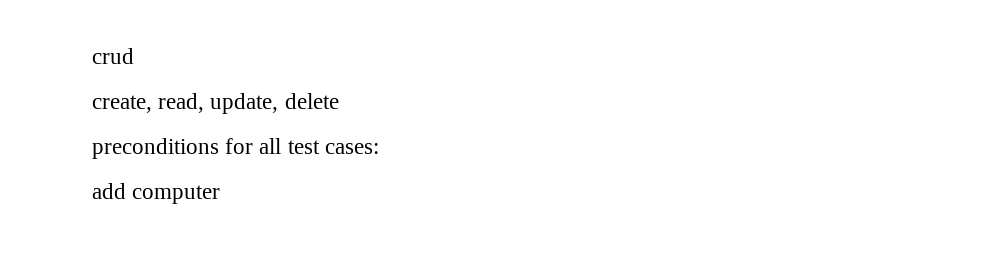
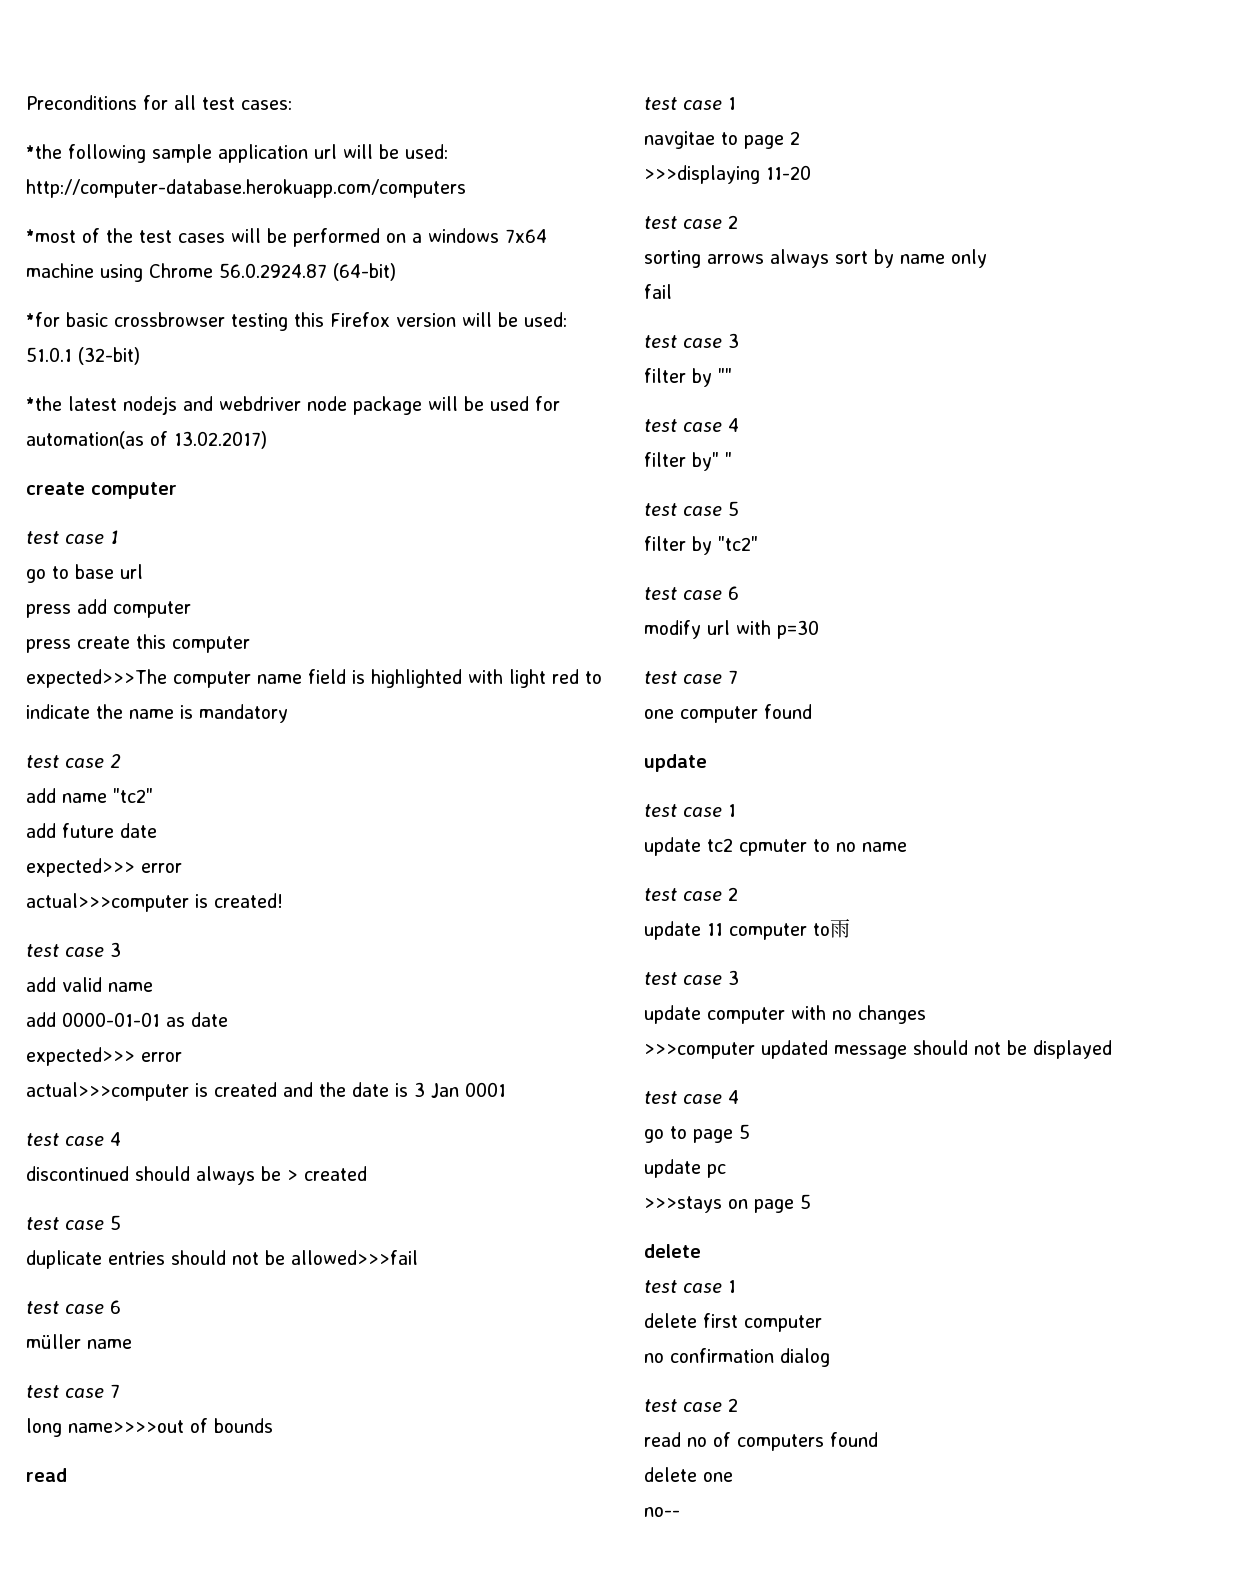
[92,48,134,64] [92,93,339,114] [92,138,379,159] [92,183,221,204] crud // create, read, update, delete // preconditions for all test cases: // add computer -> [26,95,292,110] [26,144,448,163] [26,179,466,198] [26,228,547,247] [26,263,396,282] [26,312,567,331] [26,347,140,365] [26,396,560,415] [26,431,267,449] [26,482,177,499] [26,530,119,544] [26,564,143,583] [26,599,191,618] [26,634,250,653] [26,669,602,688] [26,704,288,723] [26,754,121,768] [26,788,153,803] [26,823,157,838] [26,858,182,877] [26,893,283,912] [26,942,121,957] [26,977,153,992] [26,1012,228,1027] [26,1047,182,1066] [26,1082,506,1101] [26,1132,121,1146] [26,1166,367,1185] [26,1215,121,1230] [26,1250,418,1269] [26,1300,121,1314] [26,1334,132,1349] [26,1384,120,1398] [26,1418,273,1437] [26,1468,67,1482] [644,97,736,110] [644,131,800,149] [644,165,811,184] [644,215,738,229] [644,249,987,268] [644,284,672,299] [644,333,739,348] [644,368,732,387] [644,418,739,432] [644,452,732,471] [644,501,739,516] [644,536,758,555] [644,586,739,600] [644,620,819,639] [644,670,738,684] [644,704,812,723] [644,754,707,772] [644,804,736,817] [644,837,907,856] [644,887,738,901] [644,919,850,940] [644,970,739,985] [644,1005,926,1024] [644,1040,1112,1059] [644,1090,739,1104] [644,1124,750,1143] [644,1159,726,1178] [644,1194,811,1213] [644,1244,701,1258] [644,1280,736,1293] [644,1313,822,1332] [644,1348,830,1367] [644,1398,738,1412] [644,1432,878,1451] [644,1467,733,1482] [644,1507,680,1517] Preconditions for all test cases: // *the following sample application url will be used: http://computer-database.herokuapp.com/computers // *most of the test cases will be performed on a windows 7x64 machine using Chrome 56.0.2924.87 (64-bit) // *for basic crossbrowser testing this Firefox version will be used: 51.0.1 (32-bit) // *the latest nodejs and webdriver node package will be used for automation(as of 13.02.2017) // create computer // test case 1 // go to base url // press add computer // press create this computer // expected>>>The computer name field is highlighted with light red to indicate the name is mandatory // test case 2 // add name "tc2" // add future date // expected>>> error // actual>>>computer is created! // test case 3 // add valid name // add 0000-01-01 as date // expected>>> error // actual>>>computer is created and the date is 3 Jan 0001 // test case 4 // discontinued should always be > created // test case 5 // duplicate entries should not be allowed>>>fail // test case 6 // müller name // test case 7 // long name>>>>out of bounds // read // test case 1 // navgitae to page 2 // >>>displaying 11-20 // test case 2 // sorting arrows always sort by name only // fail // test case 3 // filter by "" // test case 4 // filter by" " // test case 5 // filter by "tc2" // test case 6 // modify url with p=30 // test case 7 // one computer found // update // test case 1 // update tc2 cpmuter to no name // test case 2 // update 11 computer to雨 // test case 3 // update computer with no changes // >>>computer updated message should not be displayed // test case 4 // go to page 5 // update pc // >>>stays on page 5 // delete // test case 1 // delete first computer // no confirmation dialog // test case 2 // read no of computers found // delete one // no--

